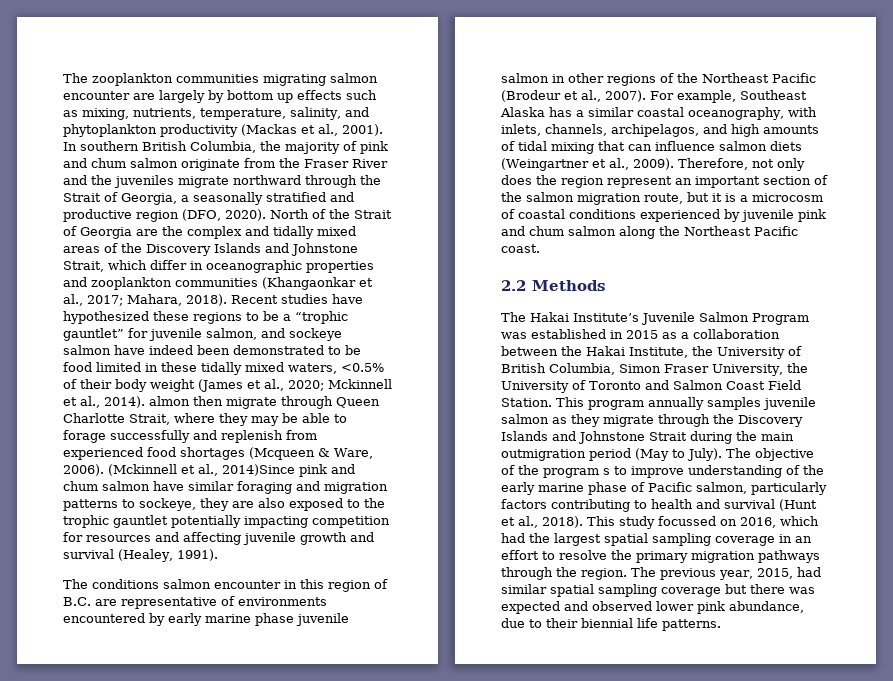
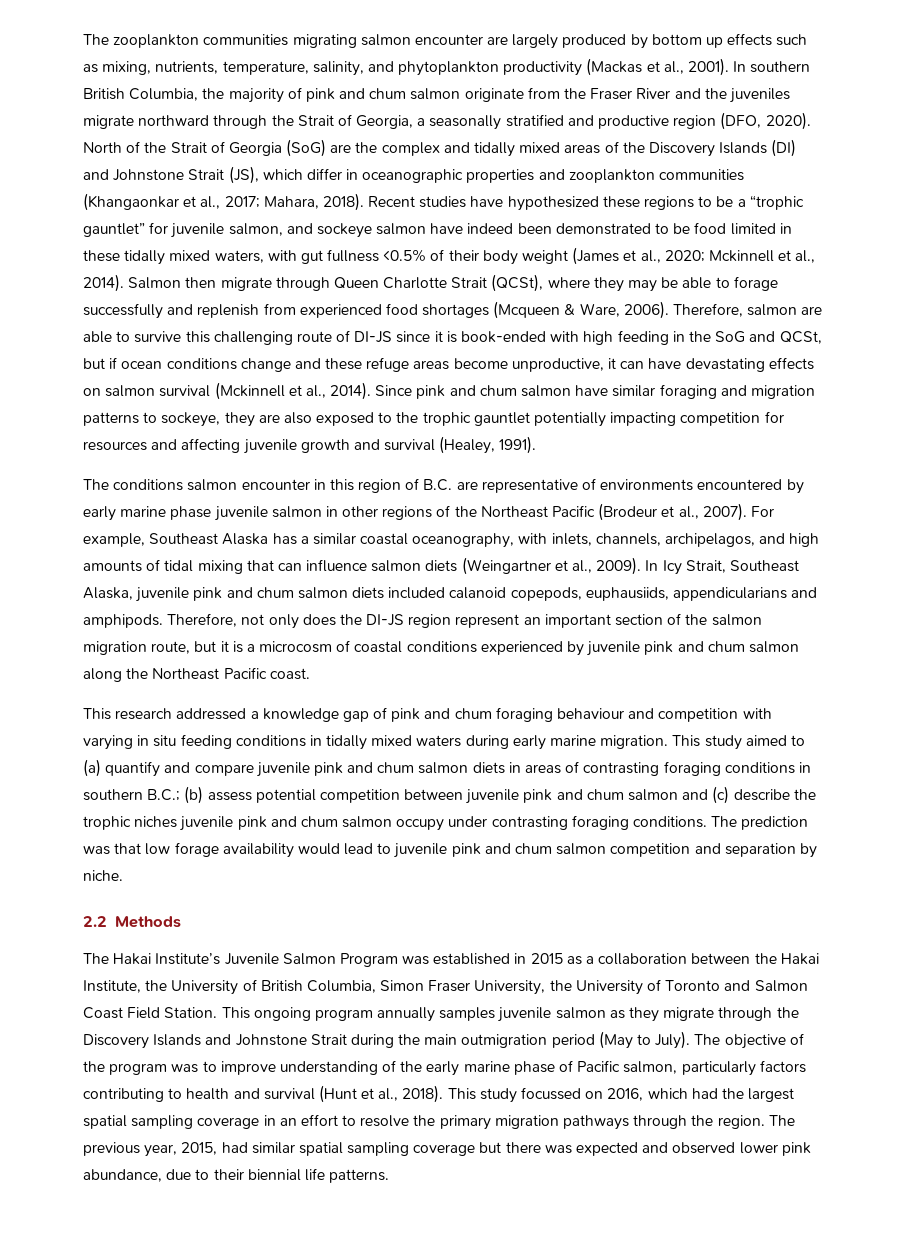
(205, 96) none -> [562,34,627,48] produced
(132, 233) none -> [286,139,327,157] (SoG)
[265,243,358,256] [63,261,104,272] and Johnstone Strait, -> [771,139,797,157] [83,166,259,184] (DI) and Johnstone Strait (JS),
(337, 368) none -> [267,249,380,264] with gut fullness
[149,396,190,406] almon -> [128,277,182,289] Salmon
[129,414,170,425] Strait, -> [451,274,544,292] Strait (QCSt),
(104, 470) none -> [673,303,823,317] [83,330,822,345] [83,357,814,372] [83,385,211,397] Therefore, salmon are able to survive this challenging route of DI-JS since it is book-ended with high feeding in the SoG and QCSt, but if ocean conditions change and these refuge areas become unproductive, it can have devastating effects on salmon survival
[222,464,295,476] 2014)Since -> [330,382,413,400] 2014). Since
(674, 164) none -> [645,560,799,575] [83,587,818,602] [83,614,163,628] In Icy Strait, Southeast Alaska, juvenile pink and chum salmon diets included calanoid copepods, euphausiids, appendicularians and amphipods.
(557, 180) none -> [366,614,405,626] DI-JS
(540, 248) none -> [83,707,772,722] [83,734,805,750] [83,759,811,777] [83,786,816,804] [83,815,809,831] [83,842,817,858] [83,870,123,881] // This research addressed a knowledge gap of pink and chum foraging behaviour and competition with varying in situ feeding conditions in tidally mixed waters during early marine migration. This study aimed to (a) quantify and compare juvenile pink and chum salmon diets in areas of contrasting foraging conditions in southern B.C.; (b) assess potential competition between juvenile pink and chum salmon and (c) describe the trophic niches juvenile pink and chum salmon occupy under contrasting foraging conditions. The prediction was that low forage availability would lead to juvenile pink and chum salmon competition and separation by niche.
(584, 402) none -> [253,1007,311,1021] ongoing
[603,468,610,475] s -> [171,1064,199,1073] was

